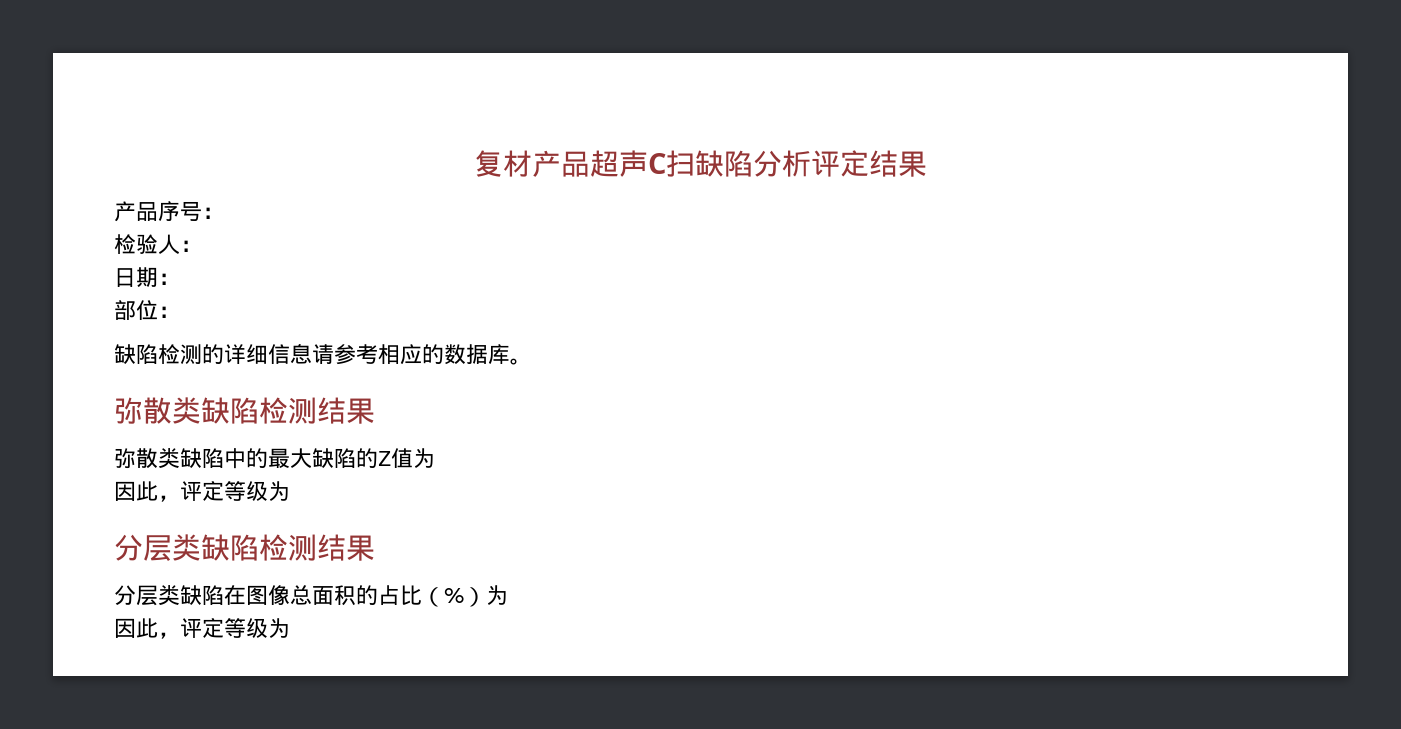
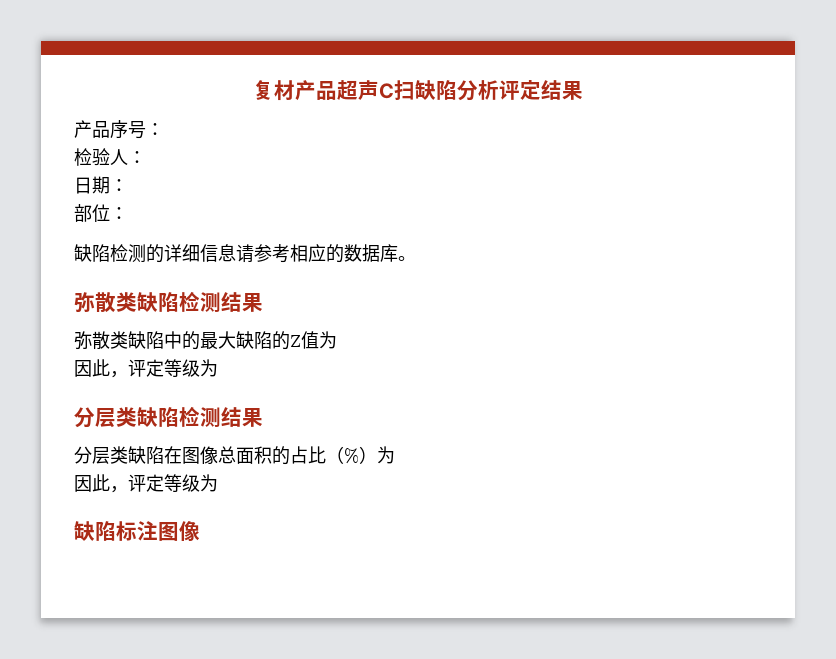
(290, 628) none -> [74,521,200,541] // 缺陷标注图像

